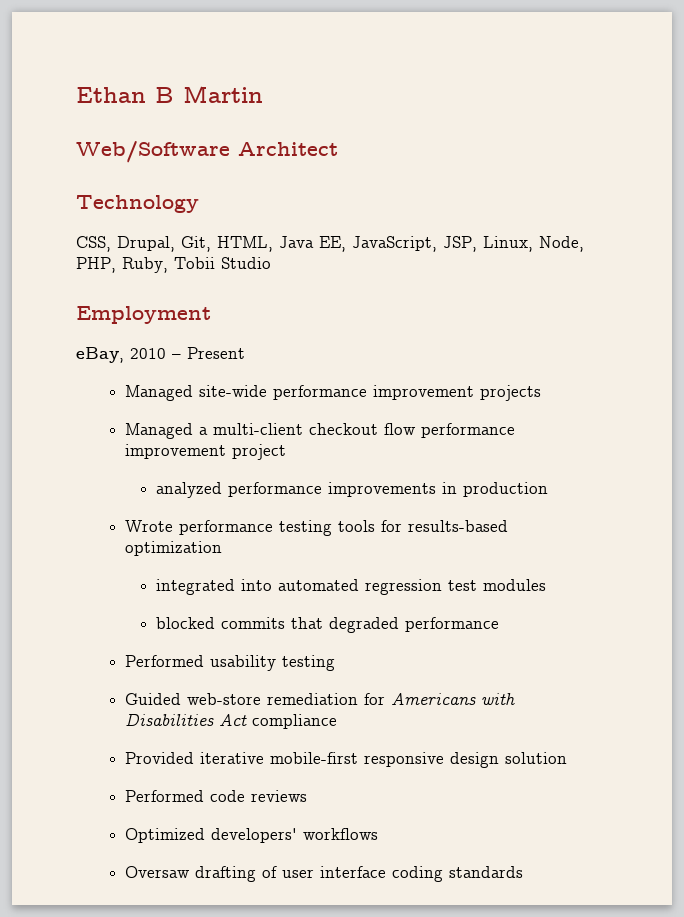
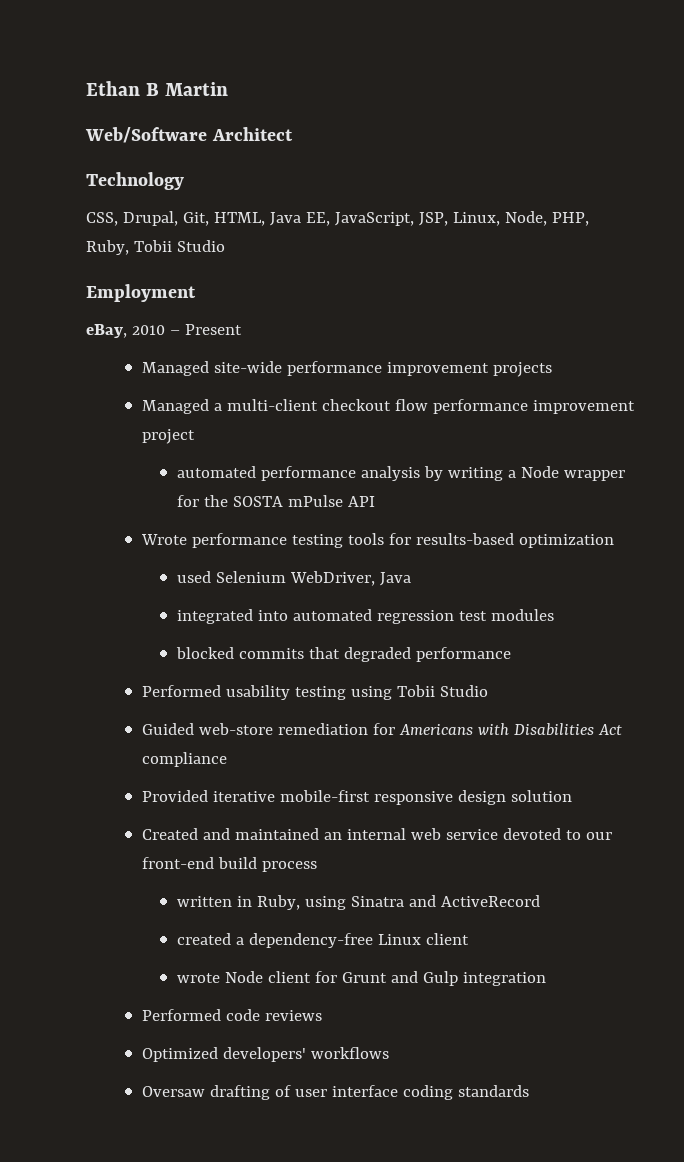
[156,482,549,498] analyzed performance improvements in production -> [177,466,625,481] [177,495,375,507] automated performance analysis by writing a Node wrapper for the SOSTA mPulse API
(223, 548) none -> [177,571,411,586] // used Selenium WebDriver, Java
(336, 663) none -> [350,685,488,700] using Tobii Studio
(568, 758) none -> [141,828,612,840] [141,857,317,872] [177,895,540,910] [177,933,469,948] [177,971,546,986] // Created and maintained an internal web service devoted to our front-end build process // written in Ruby, using Sinatra and ActiveRecord // created a dependency-free Linux client // wrote Node client for Grunt and Gulp integration

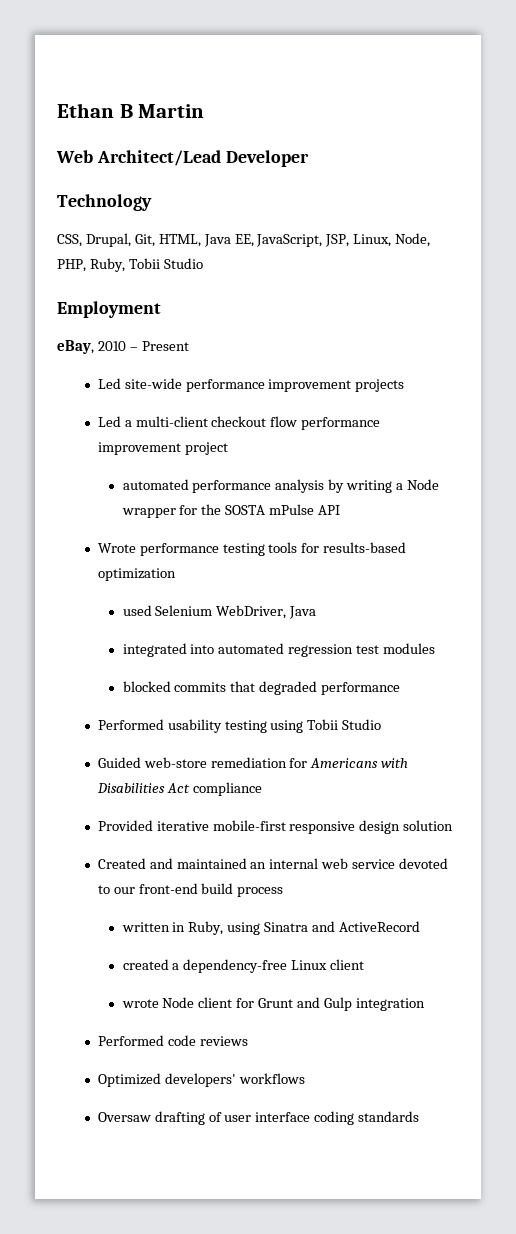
[85,127,293,143] Web/Software Architect -> [56,150,309,167] Web Architect/Lead Developer
[141,361,209,376] Managed -> [97,378,121,389] Led
[141,399,209,414] Managed -> [97,416,121,427] Led

